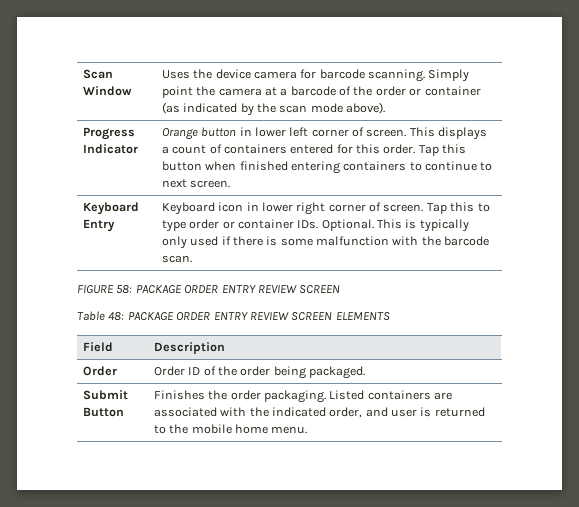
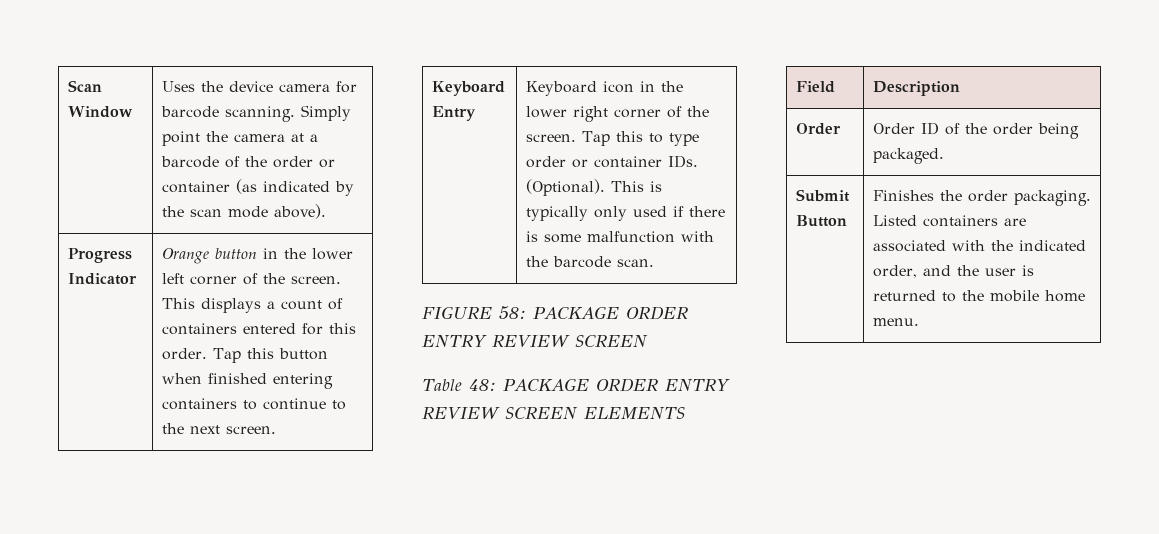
(252, 131) none -> [283,248,306,259] the
(365, 132) none -> [262,273,285,284] the
(493, 166) none -> [161,423,184,434] the
(259, 206) none -> [660,81,683,92] the
(382, 207) none -> [686,106,709,117] the
[321,219,374,231] Optional. -> [525,179,605,196] (Optional).
(388, 412) none -> [956,265,979,276] the

